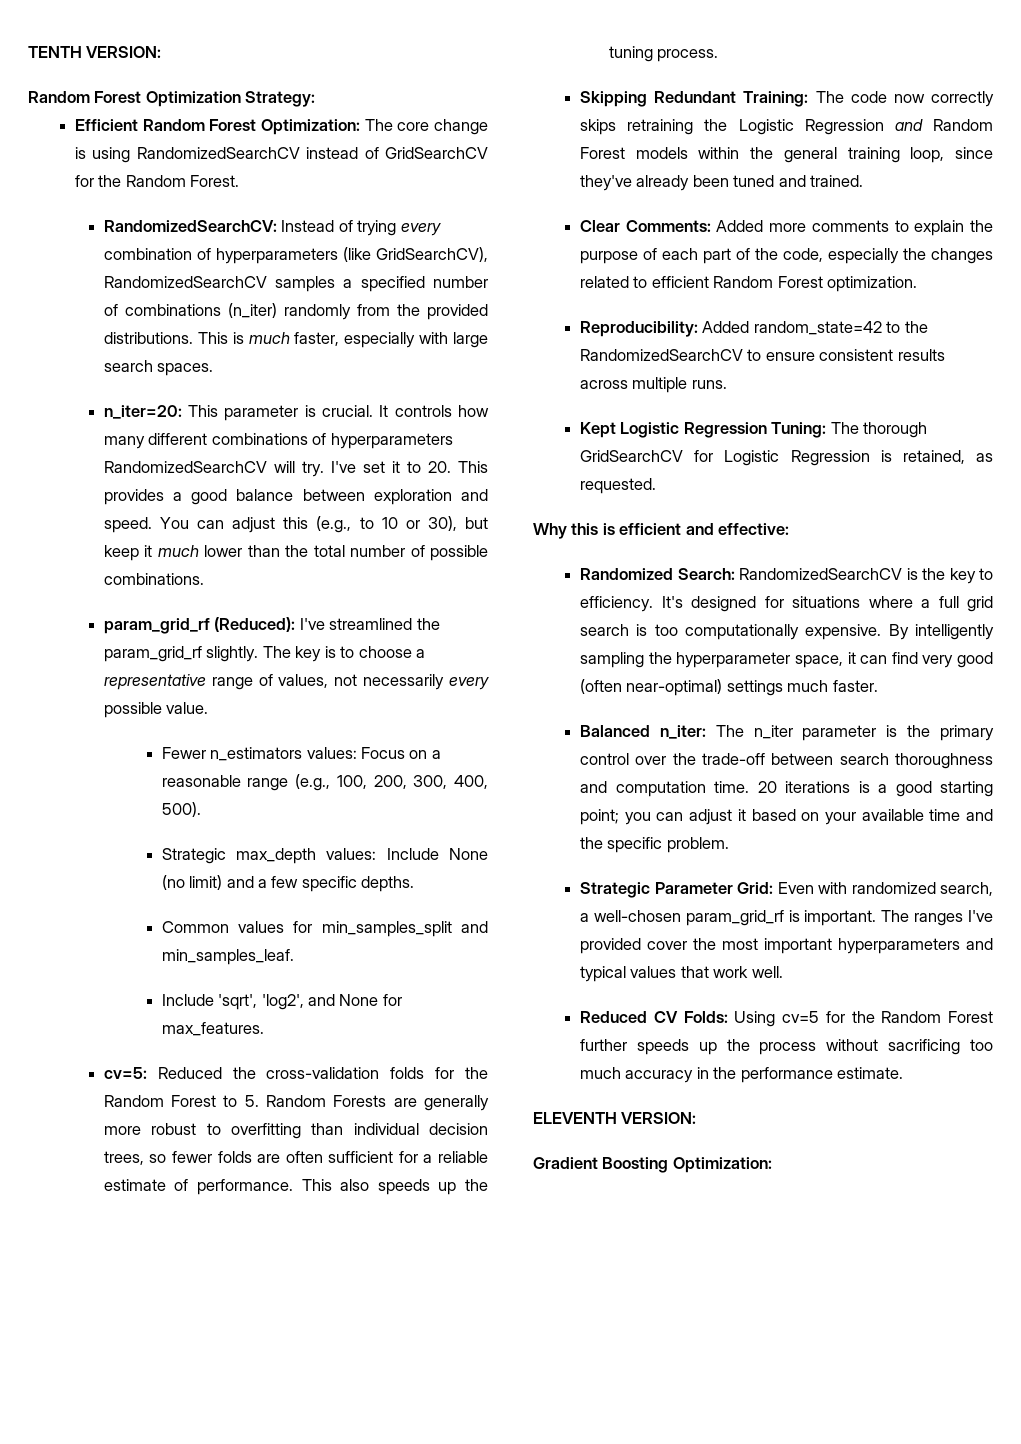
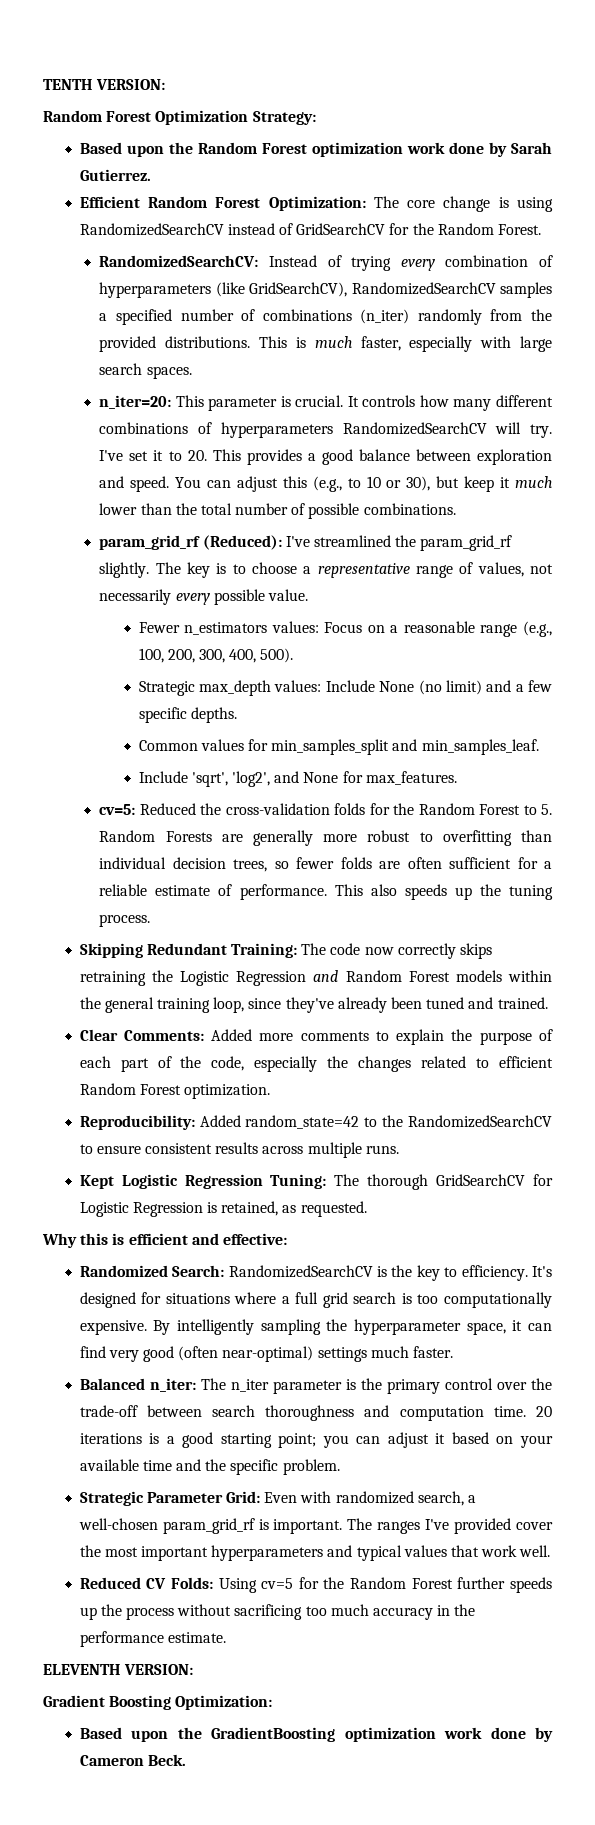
(316, 99) none -> [79,142,552,157] [79,169,151,181] // Based upon the Random Forest optimization work done by Sarah Gutierrez.
(772, 1165) none -> [79,1727,553,1742] [79,1754,186,1766] // Based upon the GradientBoosting optimization work done by Cameron Beck.

